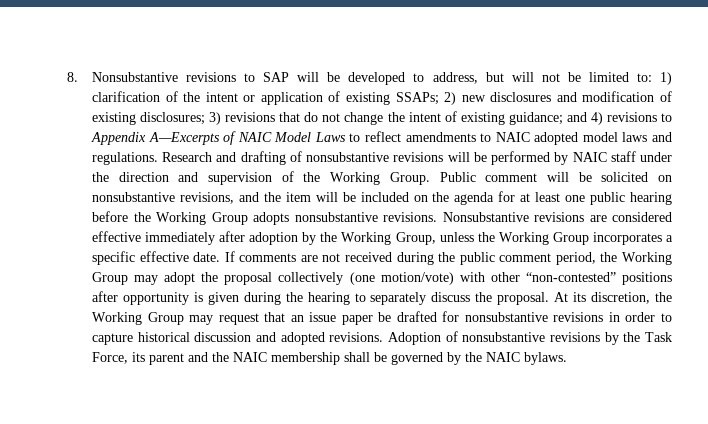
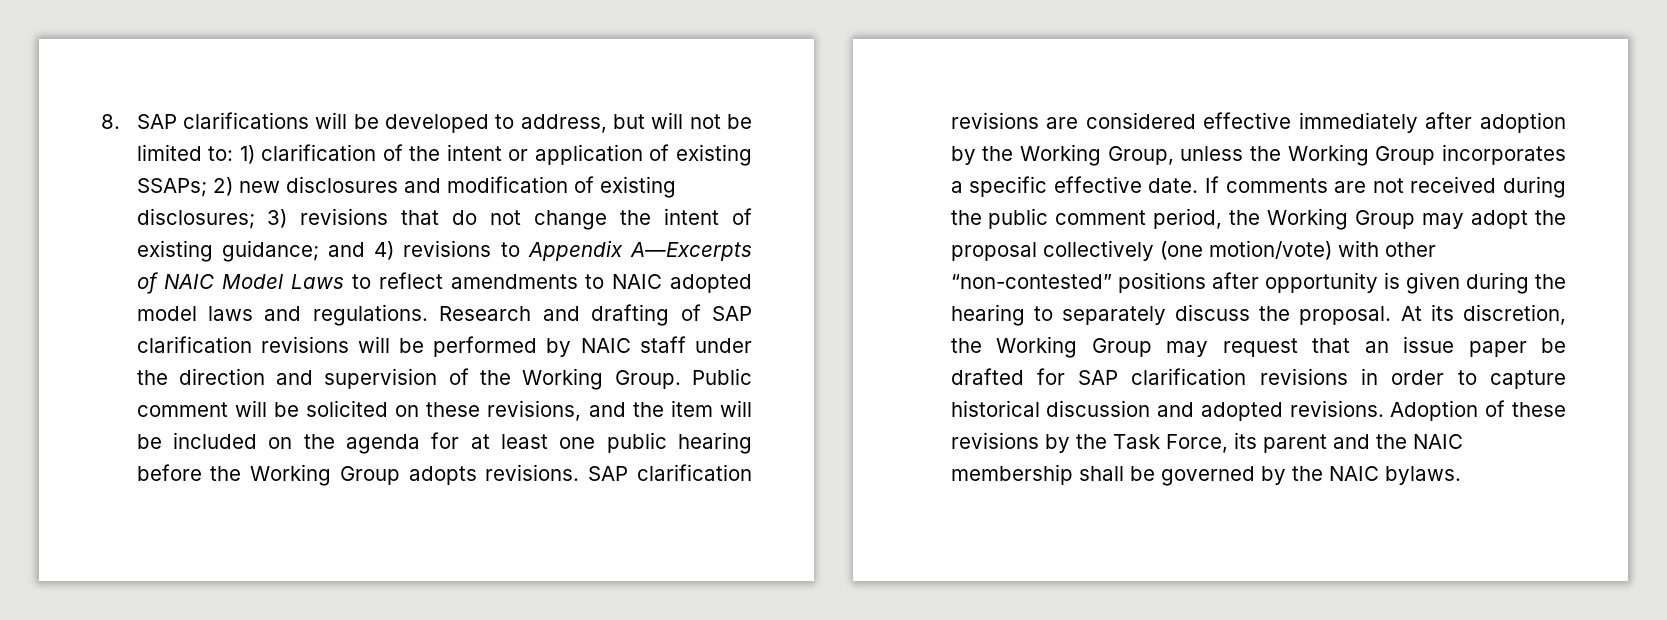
[92,72,290,82] Nonsubstantive revisions to SAP -> [136,112,309,129] SAP clarifications
[306,152,390,162] nonsubstantive -> [711,306,752,321] [136,336,252,353] SAP clarification
[92,192,176,202] nonsubstantive -> [426,402,481,417] these
[294,212,529,222] nonsubstantive revisions. Nonsubstantive -> [485,464,753,481] revisions. SAP clarification
[464,312,548,322] nonsubstantive -> [1078,368,1247,385] SAP clarification
[462,332,546,342] nonsubstantive -> [1512,402,1566,417] these

